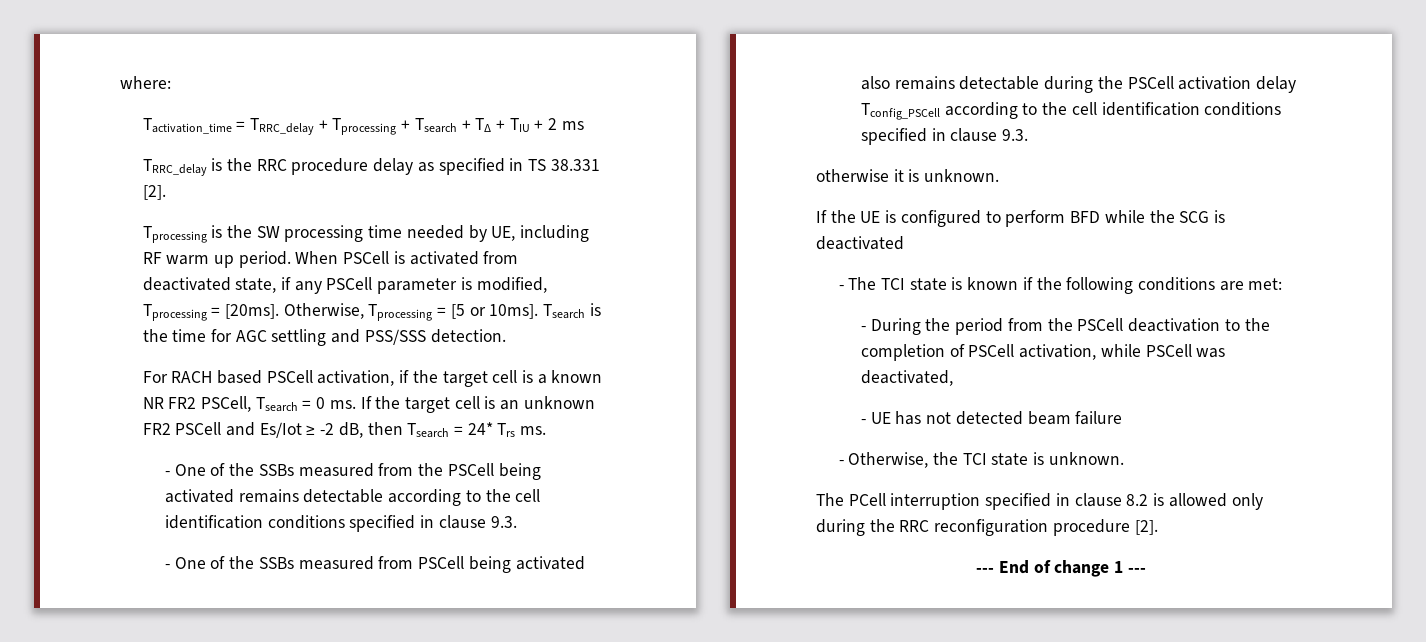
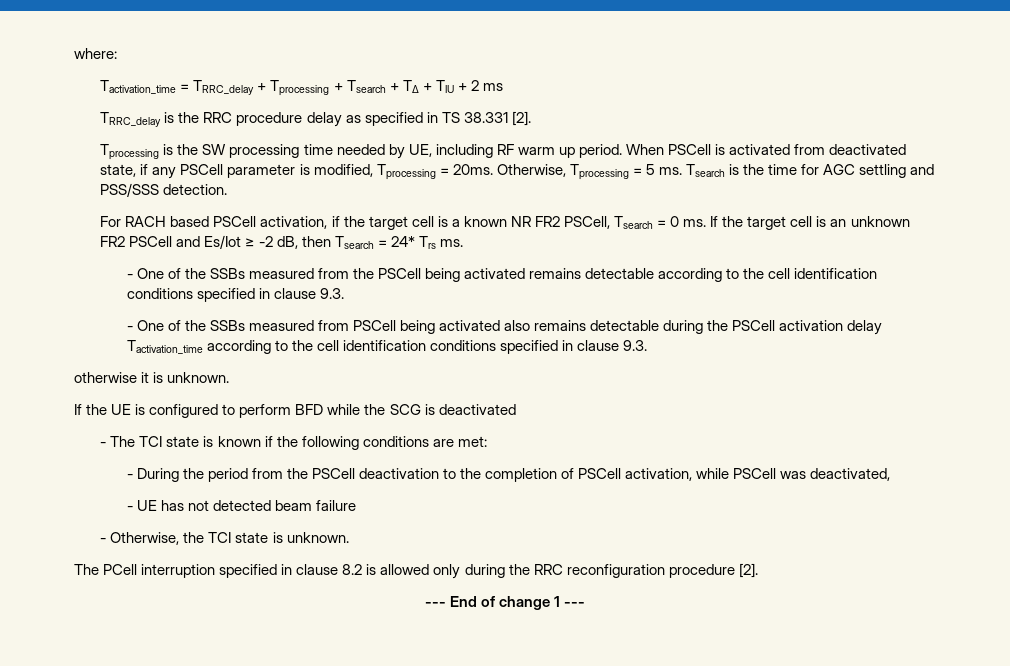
[224,304,279,319] [20ms]. -> [452,164,493,175] 20ms.
[450,304,539,319] [5 or 10ms]. -> [645,164,682,175] 5 ms.
[860,103,940,120] Tconfig_PSCell -> [126,340,203,354] Tactivation_time

